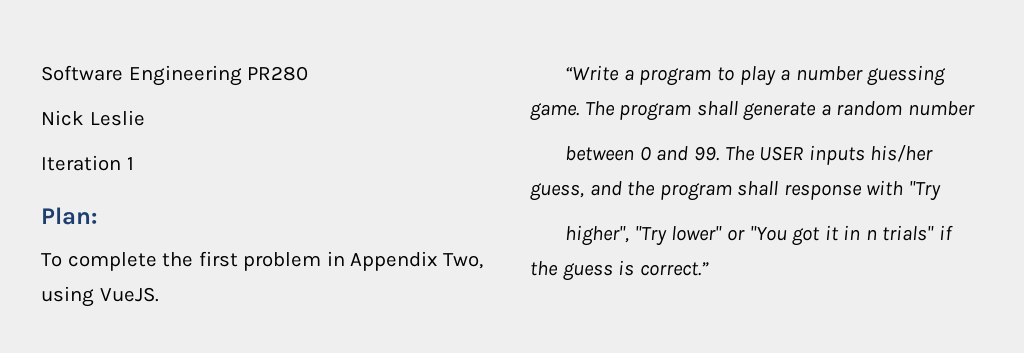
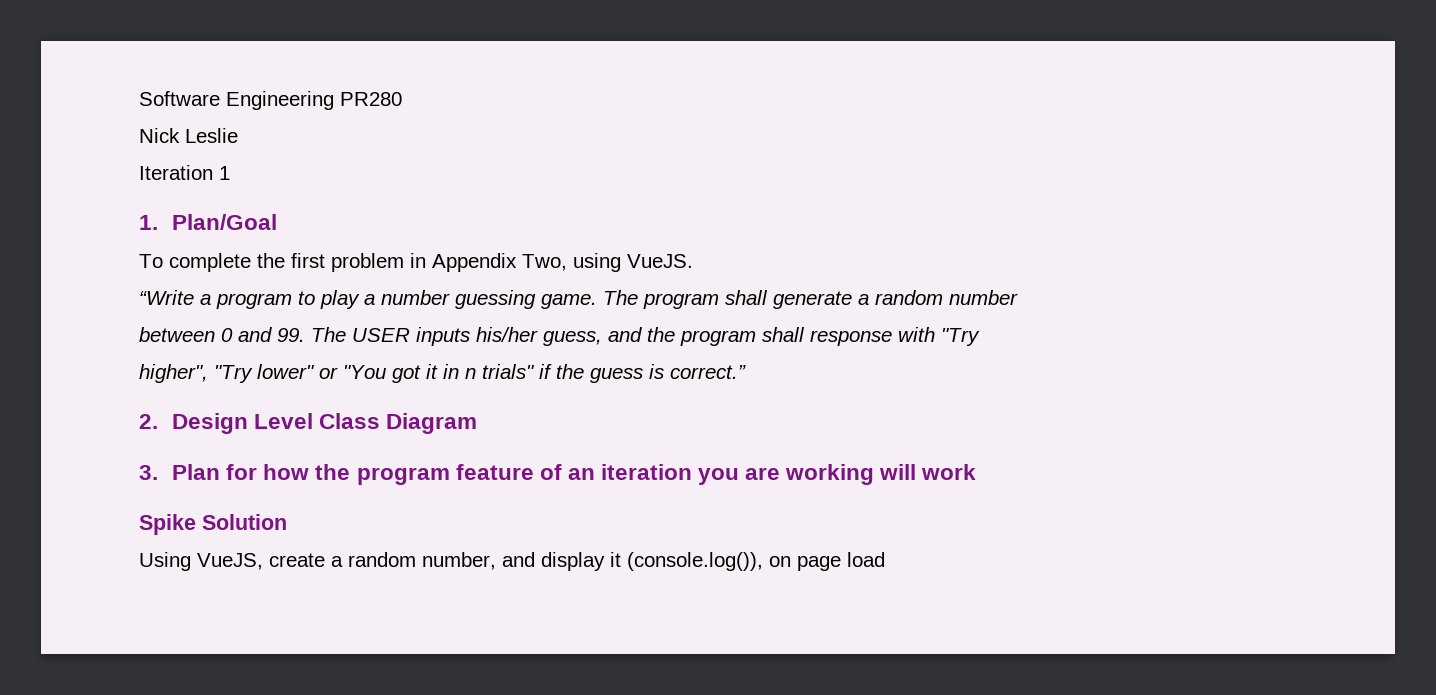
[41,207,97,225] Plan: -> [139,214,278,230] 1. Plan/Goal
(709, 269) none -> [139,413,478,434] [139,464,977,485] [139,514,287,535] [139,552,885,571] // 2. Design Level Class Diagram // 3. Plan for how the program feature of an iteration you are working will work // Spike Solution // Using VueJS, create a random number, and display it (console.log()), on page load

